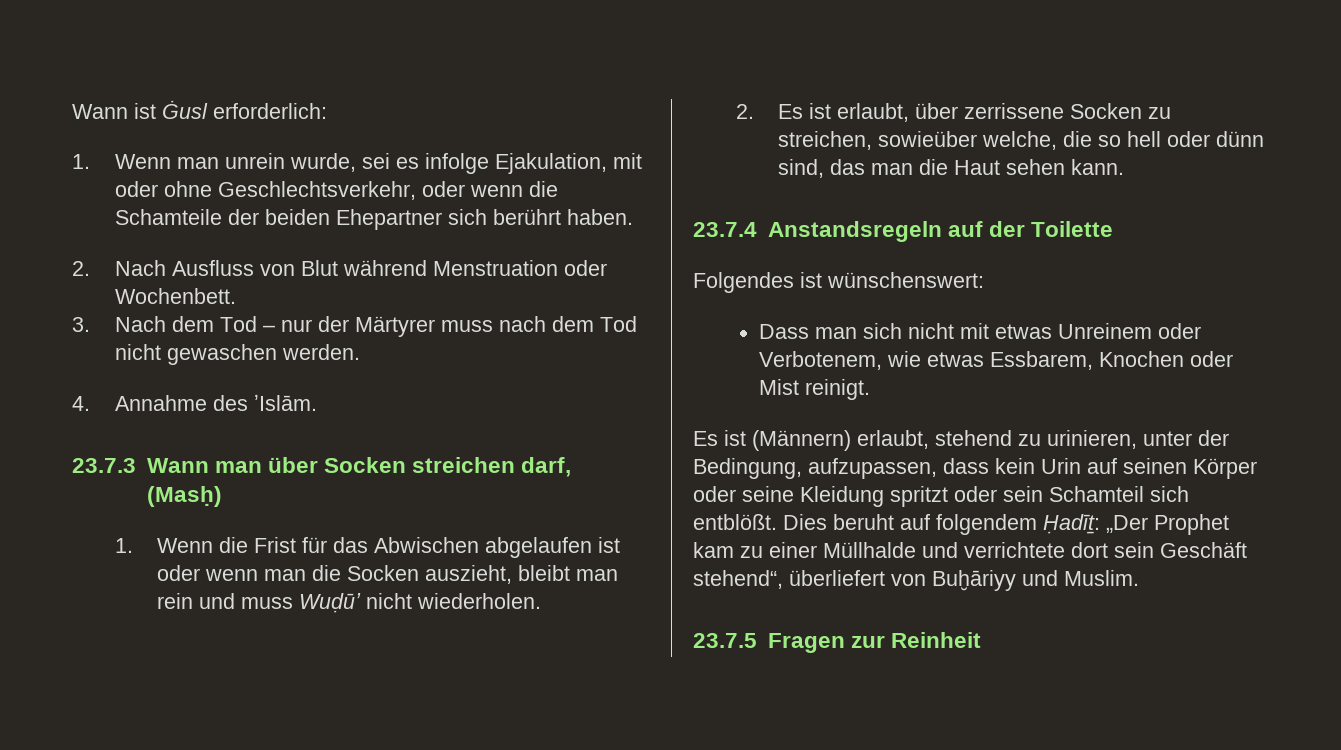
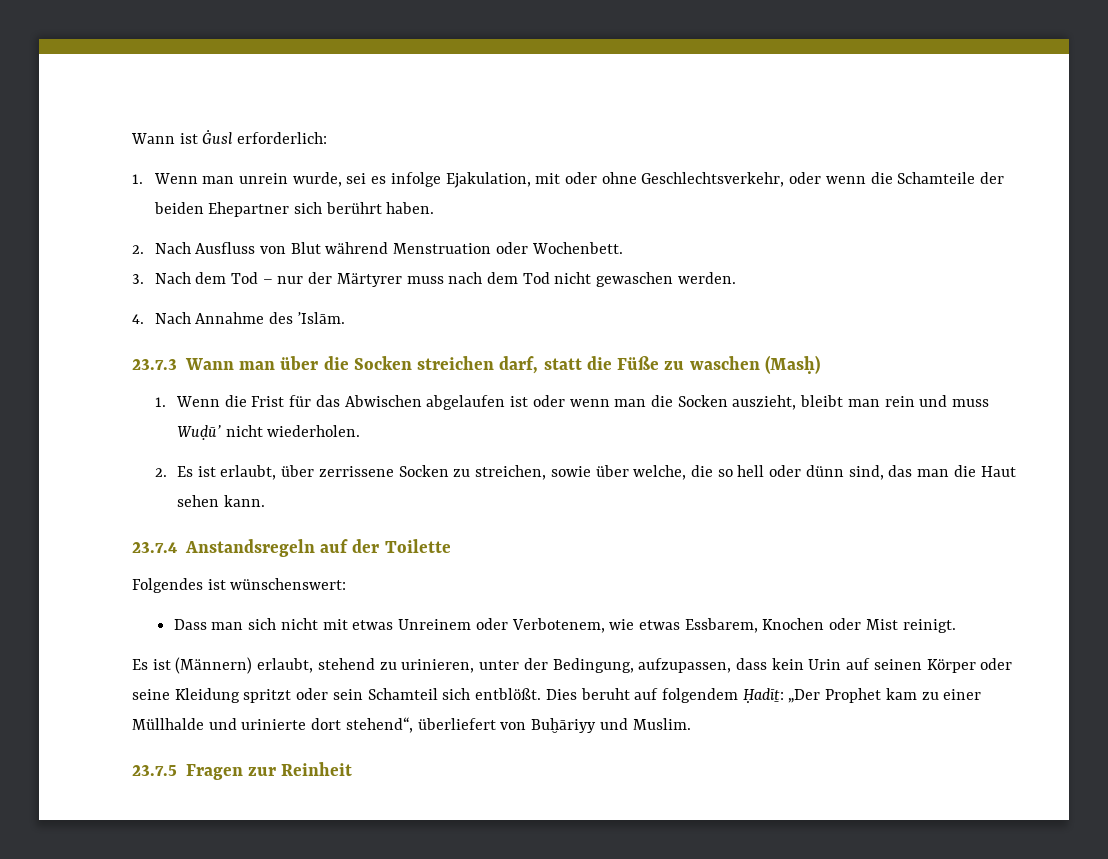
(90, 403) none -> [154,312,191,324] Nach
(318, 465) none -> [323,356,349,370] die
(572, 467) none -> [543,356,760,370] statt die Füße zu waschen
[878,131,978,147] sowieüber -> [550,465,629,477] sowie über
[964,542,1247,558] verrichtete dort sein Geschäft -> [241,718,342,730] urinierte dort

